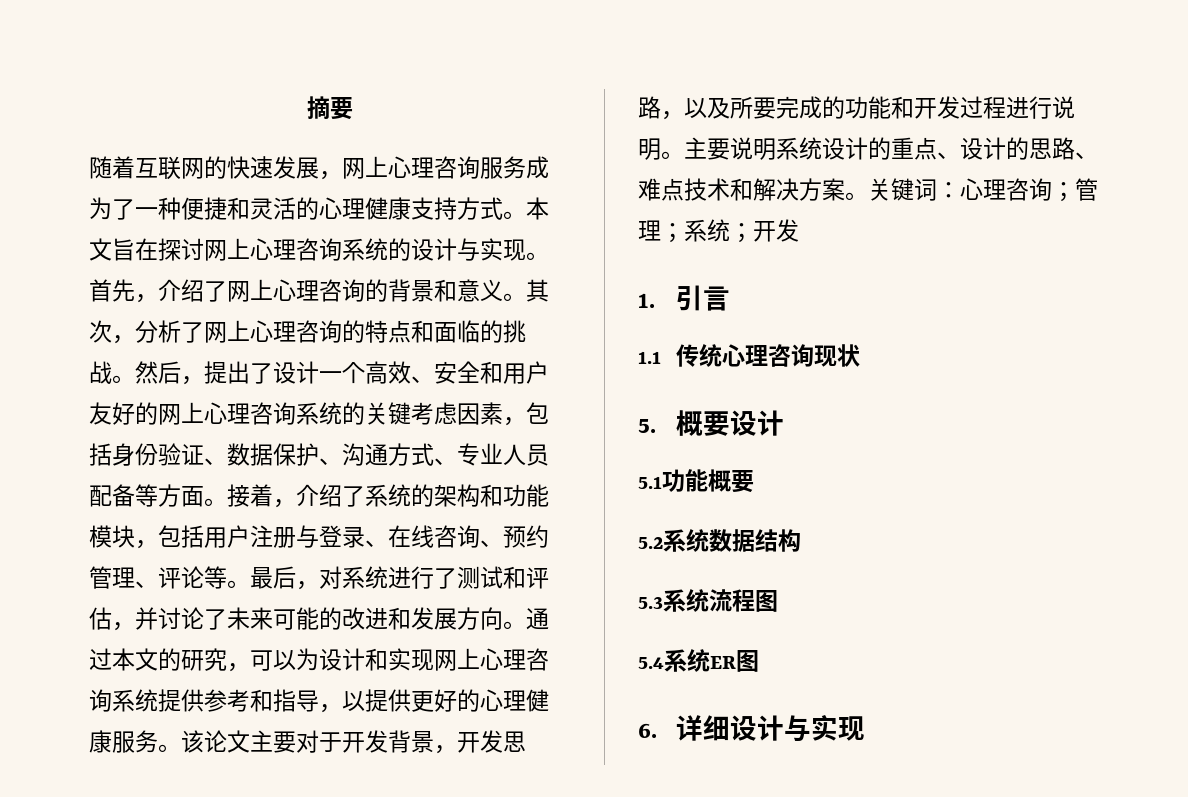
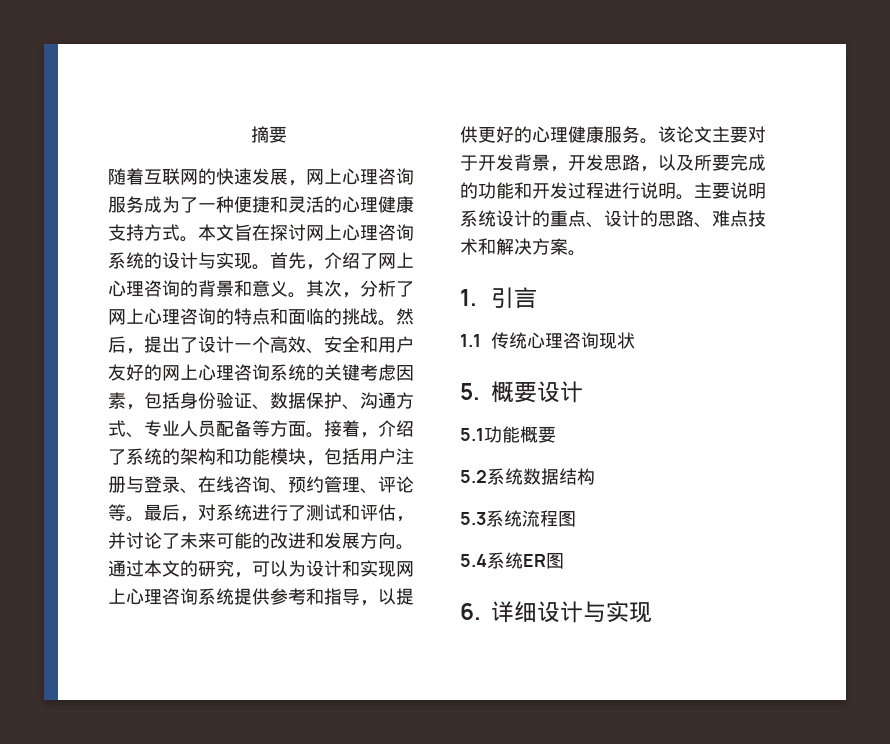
[868,178,1098,202] [638,219,799,243] 关键词：心理咨询；管理；系统；开发 -> (586, 253) none

